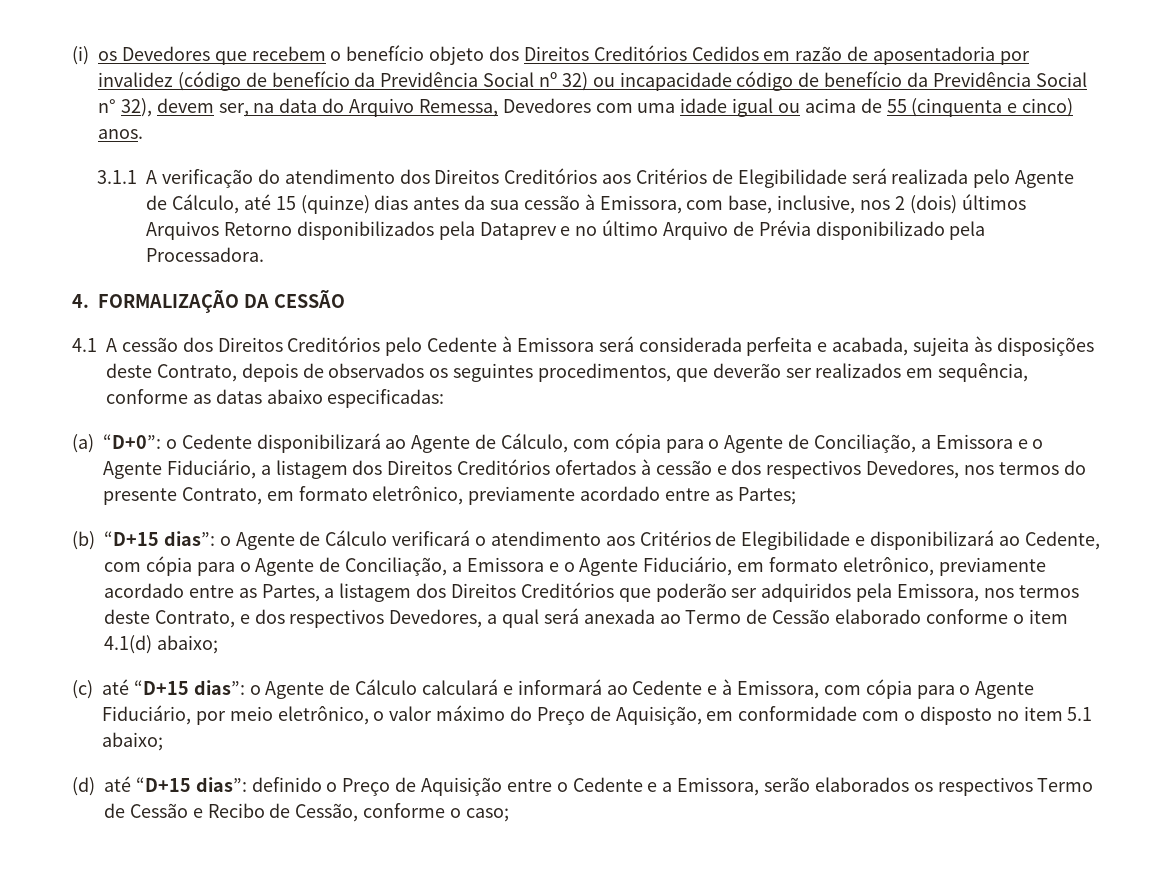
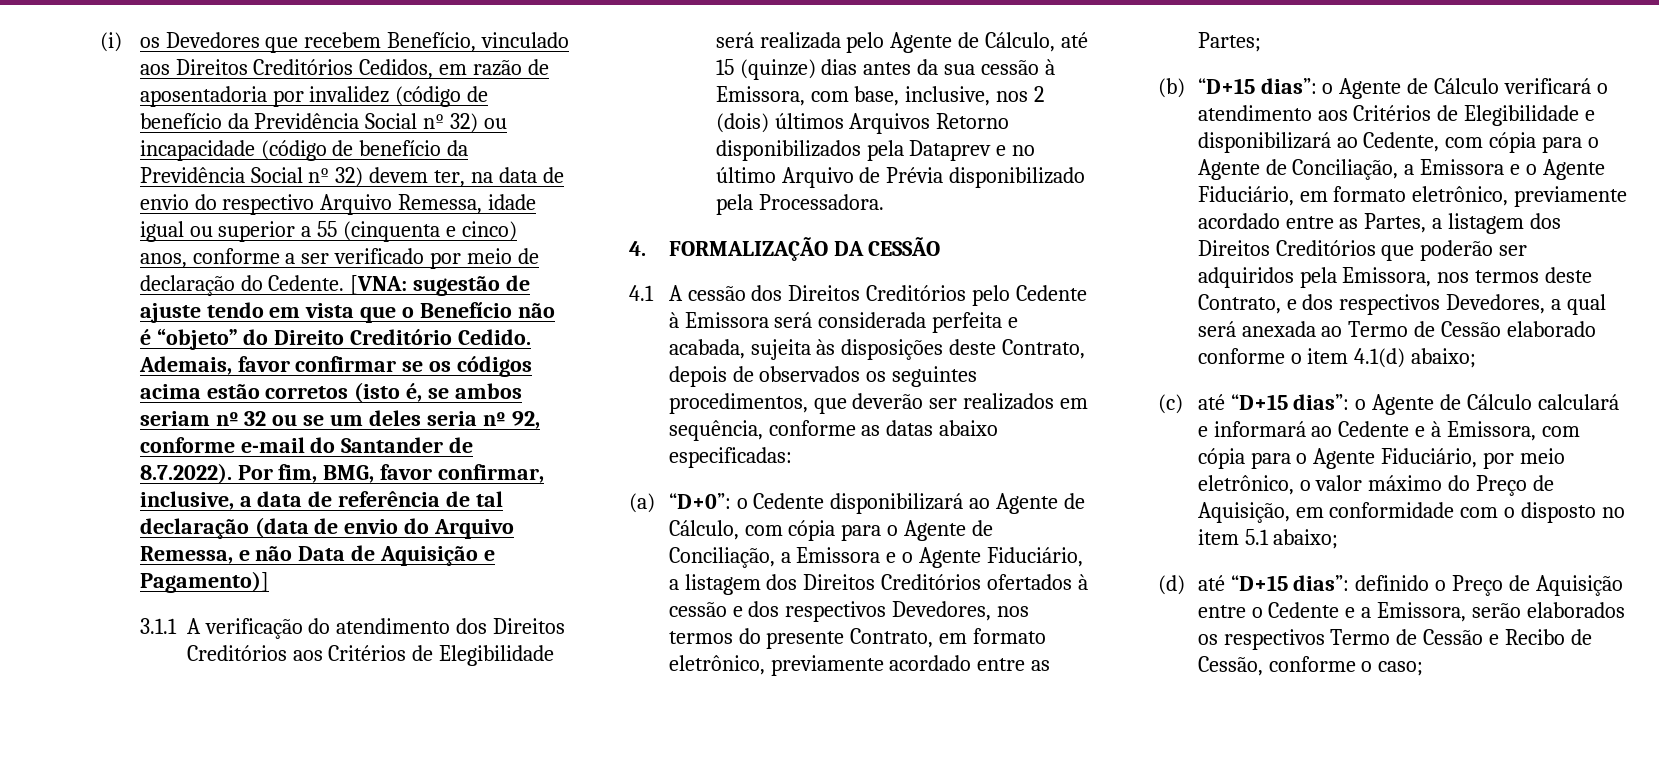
[330,45,759,65] o benefício objeto dos Direitos Creditórios Cedidos -> [387,32,570,52] [139,59,434,79] Benefício, vinculado aos Direitos Creditórios Cedidos,
[736,71,1087,91] [98,98,676,117] código de benefício da Previdência Social n° 32), devem ser, na data do Arquivo Remessa, Devedores com uma -> [260,140,469,161] [139,167,565,187] [139,194,483,215] (código de benefício da Previdência Social nº 32) devem ter, na data de envio do respectivo Arquivo Remessa,
[804,98,882,113] acima de -> [218,221,312,242] superior a
[98,129,143,139] anos. -> [139,248,540,269] [139,275,531,296] [139,302,556,323] [139,328,532,350] [138,356,533,377] [139,382,523,403] [139,410,541,429] [139,437,474,453] [139,463,545,484] [139,491,504,510] [139,517,515,539] [139,545,496,566] [139,571,269,593] anos, conforme a ser verificado por meio de declaração do Cedente. [VNA: sugestão de ajuste tendo em vista que o Benefício não é “objeto” do Direito Creditório Cedido. Ademais, favor confirmar se os códigos acima estão corretos (isto é, se ambos seriam nº 32 ou se um deles seria nº 92, conforme e-mail do Santander de 8.7.2022). Por fim, BMG, favor confirmar, inclusive, a data de referência de tal declaração (data de envio do Arquivo Remessa, e não Data de Aquisição e Pagamento)]

